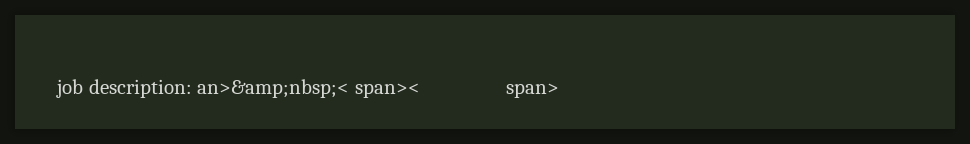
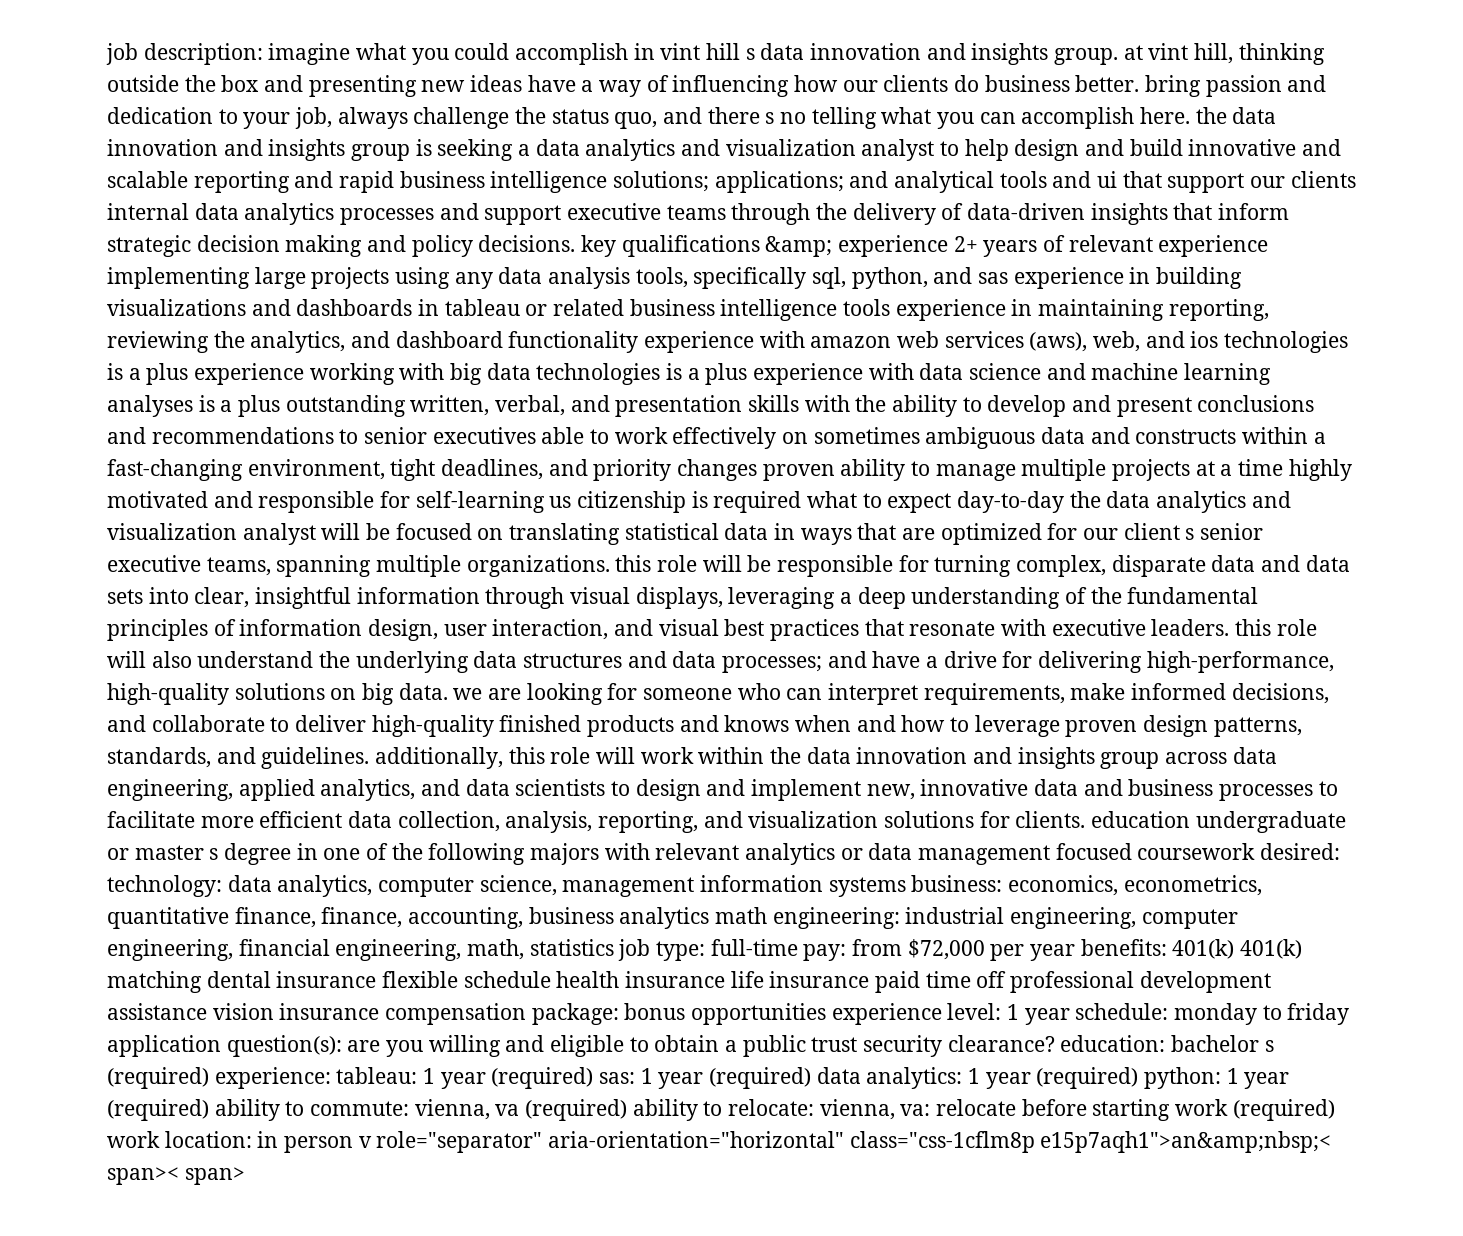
[197,79,350,98] an>&amp;nbsp;< -> [268,43,1325,65] [107,75,1327,97] [107,107,1277,129] [107,139,1342,161] [107,171,1356,193] [107,203,1290,225] [107,235,1269,257] [107,267,1243,289] [107,299,1269,321] [107,331,1349,353] [107,363,1272,385] [107,395,1315,417] [107,427,1326,449] [107,459,1352,481] [107,491,1291,513] [107,523,1264,545] [107,555,1350,577] [107,587,1259,609] [107,619,1317,641] [107,651,1334,673] [107,683,1329,705] [107,715,1302,737] [107,747,1277,769] [107,779,1338,801] [107,811,1346,833] [107,843,1341,865] [107,875,1262,897] [107,907,1238,929] [107,939,1303,961] [107,971,1271,993] [107,1003,1350,1025] [107,1035,1274,1057] [107,1067,1290,1089] [107,1099,1335,1121] [107,1131,1332,1153] imagine what you could accomplish in vint hill s data innovation and insights group. at vint hill, thinking outside the box and presenting new ideas have a way of influencing how our clients do business better. bring passion and dedication to your job, always challenge the status quo, and there s no telling what you can accomplish here. the data innovation and insights group is seeking a data analytics and visualization analyst to help design and build innovative and scalable reporting and rapid business intelligence solutions; applications; and analytical tools and ui that support our clients internal data analytics processes and support executive teams through the delivery of data-driven insights that inform strategic decision making and policy decisions. key qualifications &amp; experience 2+ years of relevant experience implementing large projects using any data analysis tools, specifically sql, python, and sas experience in building visualizations and dashboards in tableau or related business intelligence tools experience in maintaining reporting, reviewing the analytics, and dashboard functionality experience with amazon web services (aws), web, and ios technologies is a plus experience working with big data technologies is a plus experience with data science and machine learning analyses is a plus outstanding written, verbal, and presentation skills with the ability to develop and present conclusions and recommendations to senior executives able to work effectively on sometimes ambiguous data and constructs within a fast-changing environment, tight deadlines, and priority changes proven ability to manage multiple projects at a time highly motivated and responsible for self-learning us citizenship is required what to expect day-to-day the data analytics and visualization analyst will be focused on translating statistical data in ways that are optimized for our client s senior executive teams, spanning multiple organizations. this role will be responsible for turning complex, disparate data and data sets into clear, insightful information through visual displays, leveraging a deep understanding of the fundamental principles of information design, user interaction, and visual best practices that resonate with executive leaders. this role will also understand the underlying data structures and data processes; and have a drive for delivering high-performance, high-quality solutions on big data. we are looking for someone who can interpret requirements, make informed decisions, and collaborate to deliver high-quality finished products and knows when and how to leverage proven design patterns, standards, and guidelines. additionally, this role will work within the data innovation and insights group across data engineering, applied analytics, and data scientists to design and implement new, innovative data and business processes to facilitate more efficient data collection, analysis, reporting, and visualization solutions for clients. education undergraduate or master s degree in one of the following majors with relevant analytics or data management focused coursework desired: technology: data analytics, computer science, management information systems business: economics, econometrics, quantitative finance, finance, accounting, business analytics math engineering: industrial engineering, computer engineering, financial engineering, math, statistics job type: full-time pay: from $72,000 per year benefits: 401(k) 401(k) matching dental insurance flexible schedule health insurance life insurance paid time off professional development assistance vision insurance compensation package: bonus opportunities experience level: 1 year schedule: monday to friday application question(s): are you willing and eligible to obtain a public trust security clearance? education: bachelor s (required) experience: tableau: 1 year (required) sas: 1 year (required) data analytics: 1 year (required) python: 1 year (required) ability to commute: vienna, va (required) ability to relocate: vienna, va: relocate before starting work (required) work location: in person v role="separator" aria-orientation="horizontal" class="css-1cflm8p e15p7aqh1">an&amp;nbsp;<

